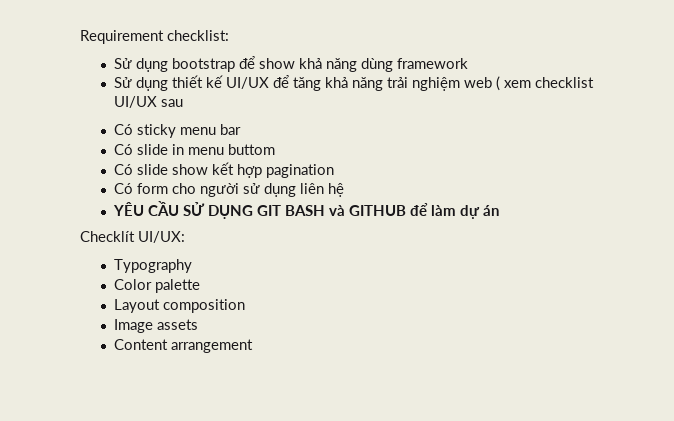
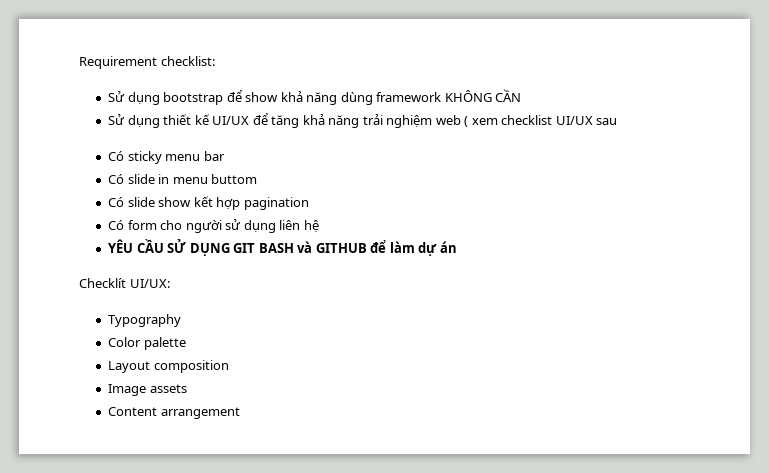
(469, 63) none -> [444,89,522,102] KHÔNG CẦN

